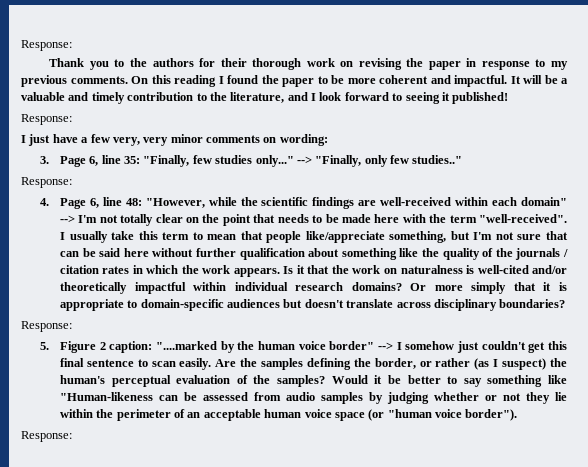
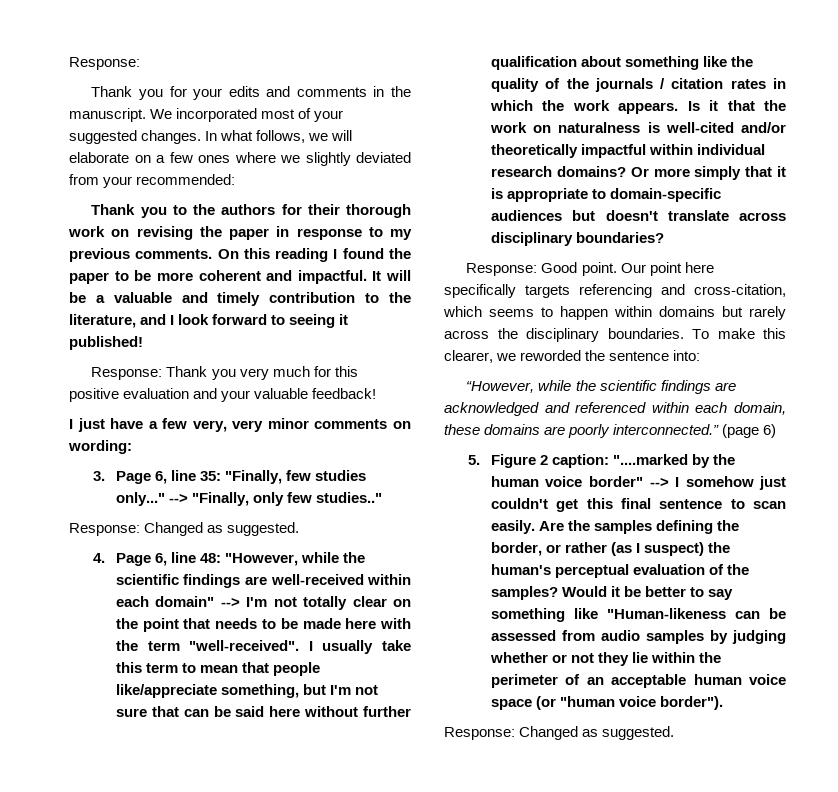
[21,40,72,51] Response: -> [69,57,140,70] [91,86,412,100] [69,108,344,122] [69,130,353,144] [69,152,411,166] [69,174,236,188] Response: // Thank you for your edits and comments in the manuscript. We incorporated most of your suggested changes. In what follows, we will elaborate on a few ones where we slightly deviated from your recommended:
(72, 119) none -> [166,366,358,380] [69,388,377,402] Thank you very much for this positive evaluation and your valuable feedback!
(72, 182) none -> [144,522,300,536] Changed as suggested.
(72, 326) none -> [541,262,714,276] [444,284,786,298] [443,306,786,320] [444,328,786,342] [444,350,701,363] [466,380,736,394] [444,402,786,416] [444,424,777,438] Good point. Our point here specifically targets referencing and cross-citation, which seems to happen within domains but rarely across the disciplinary boundaries. To make this clearer, we reworded the sentence into: // “However, while the scientific findings are acknowledged and referenced within each domain, these domains are poorly interconnected.” (page 6)
(72, 436) none -> [519,726,675,740] Changed as suggested.

